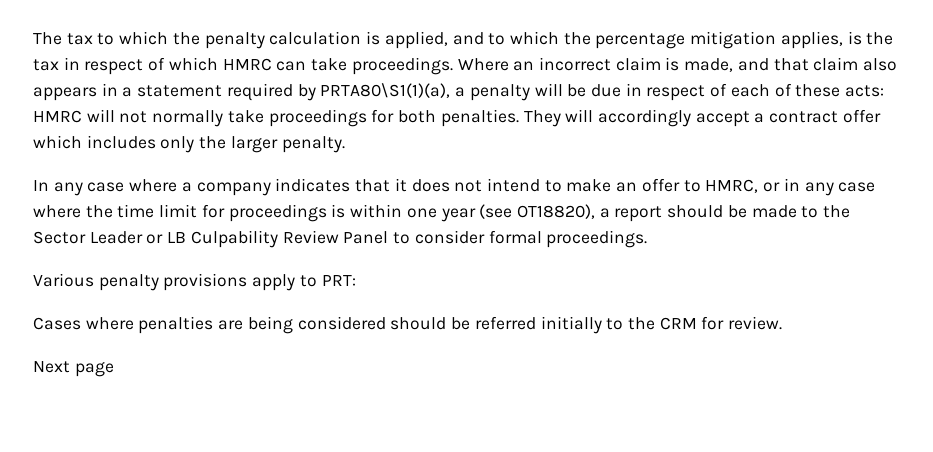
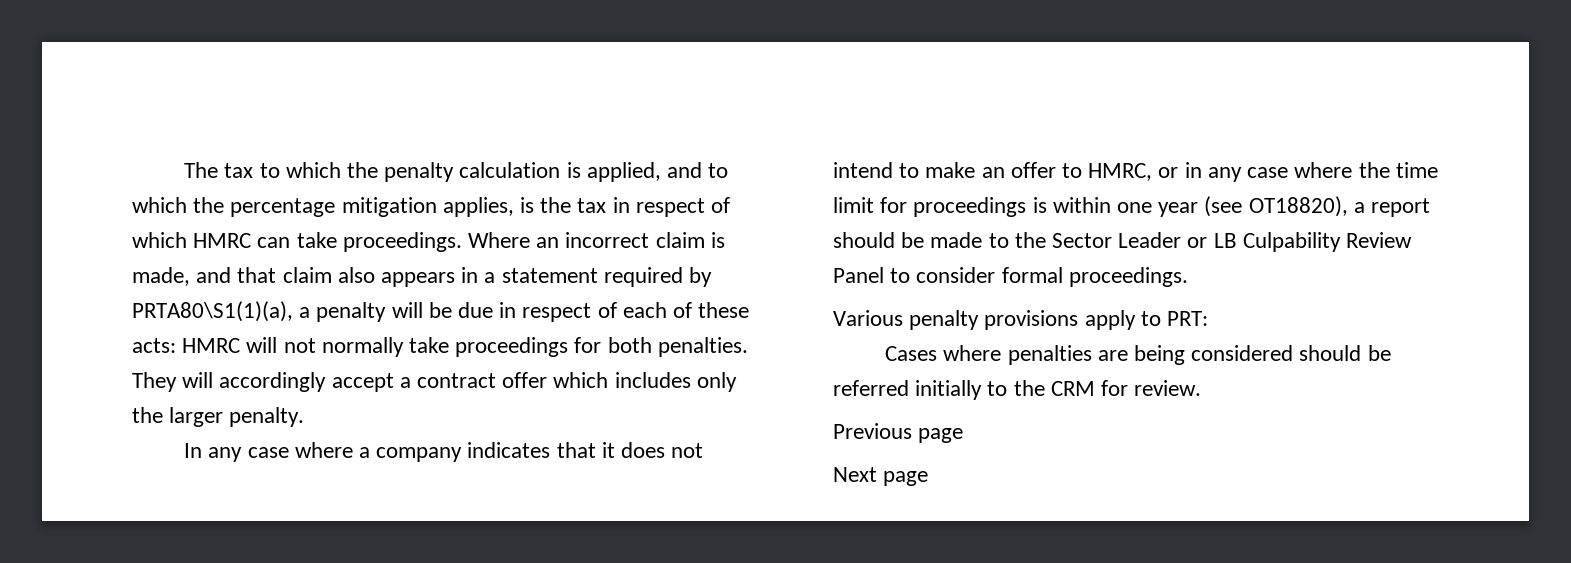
(783, 323) none -> [833,423,964,443] // Previous page

